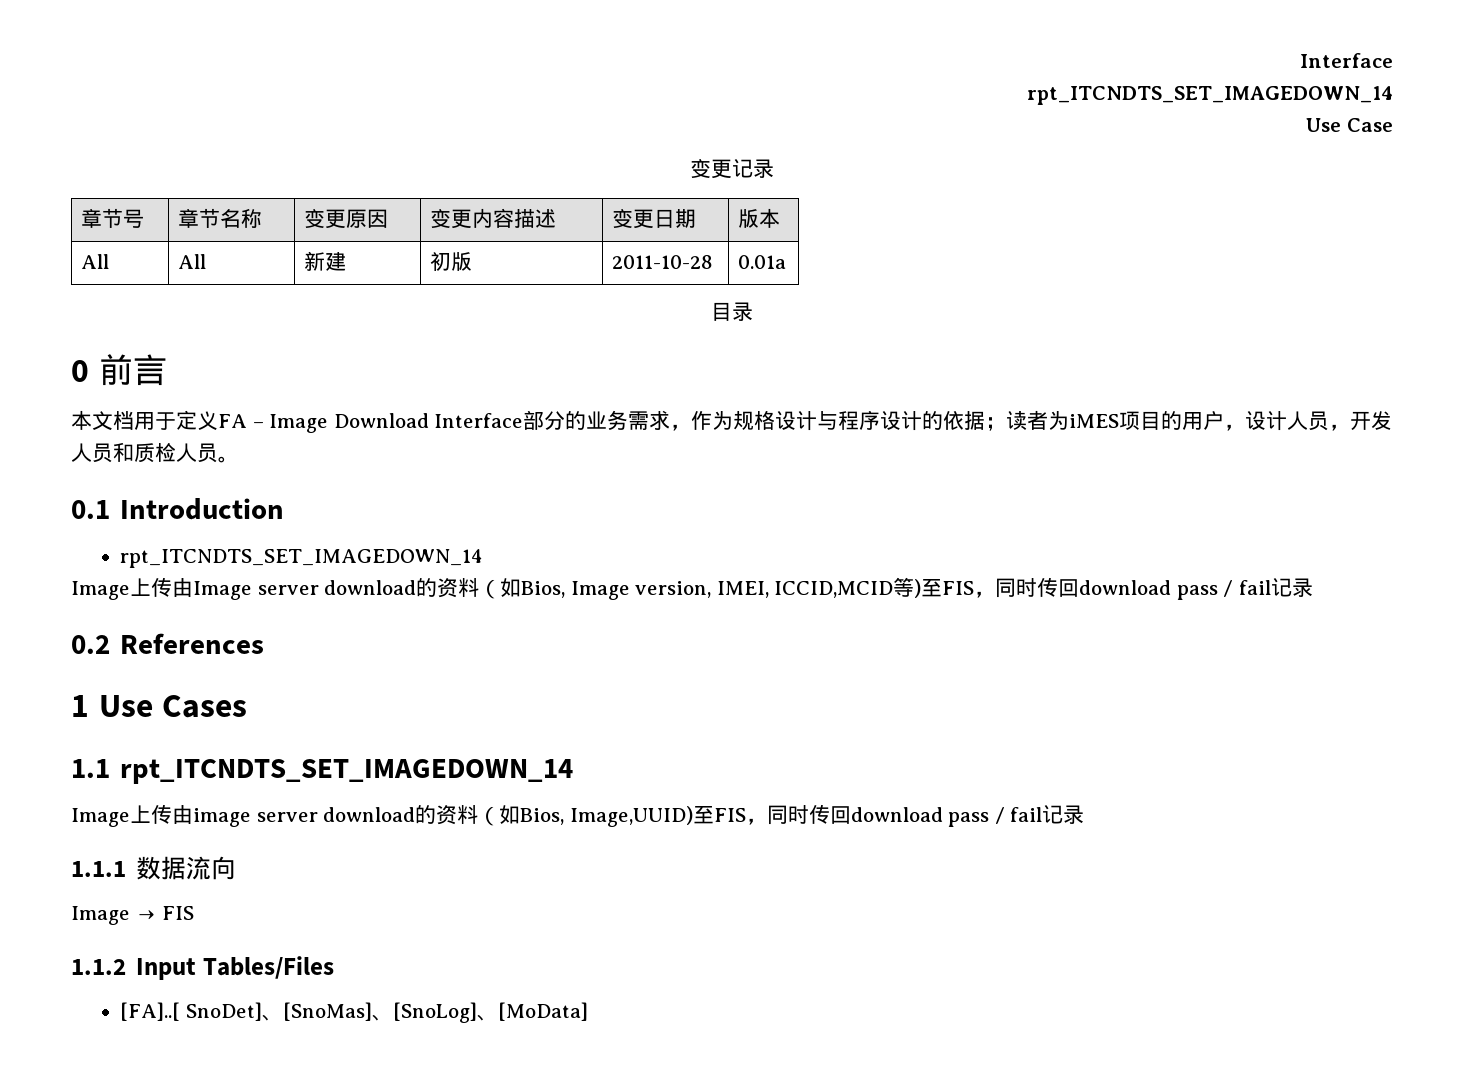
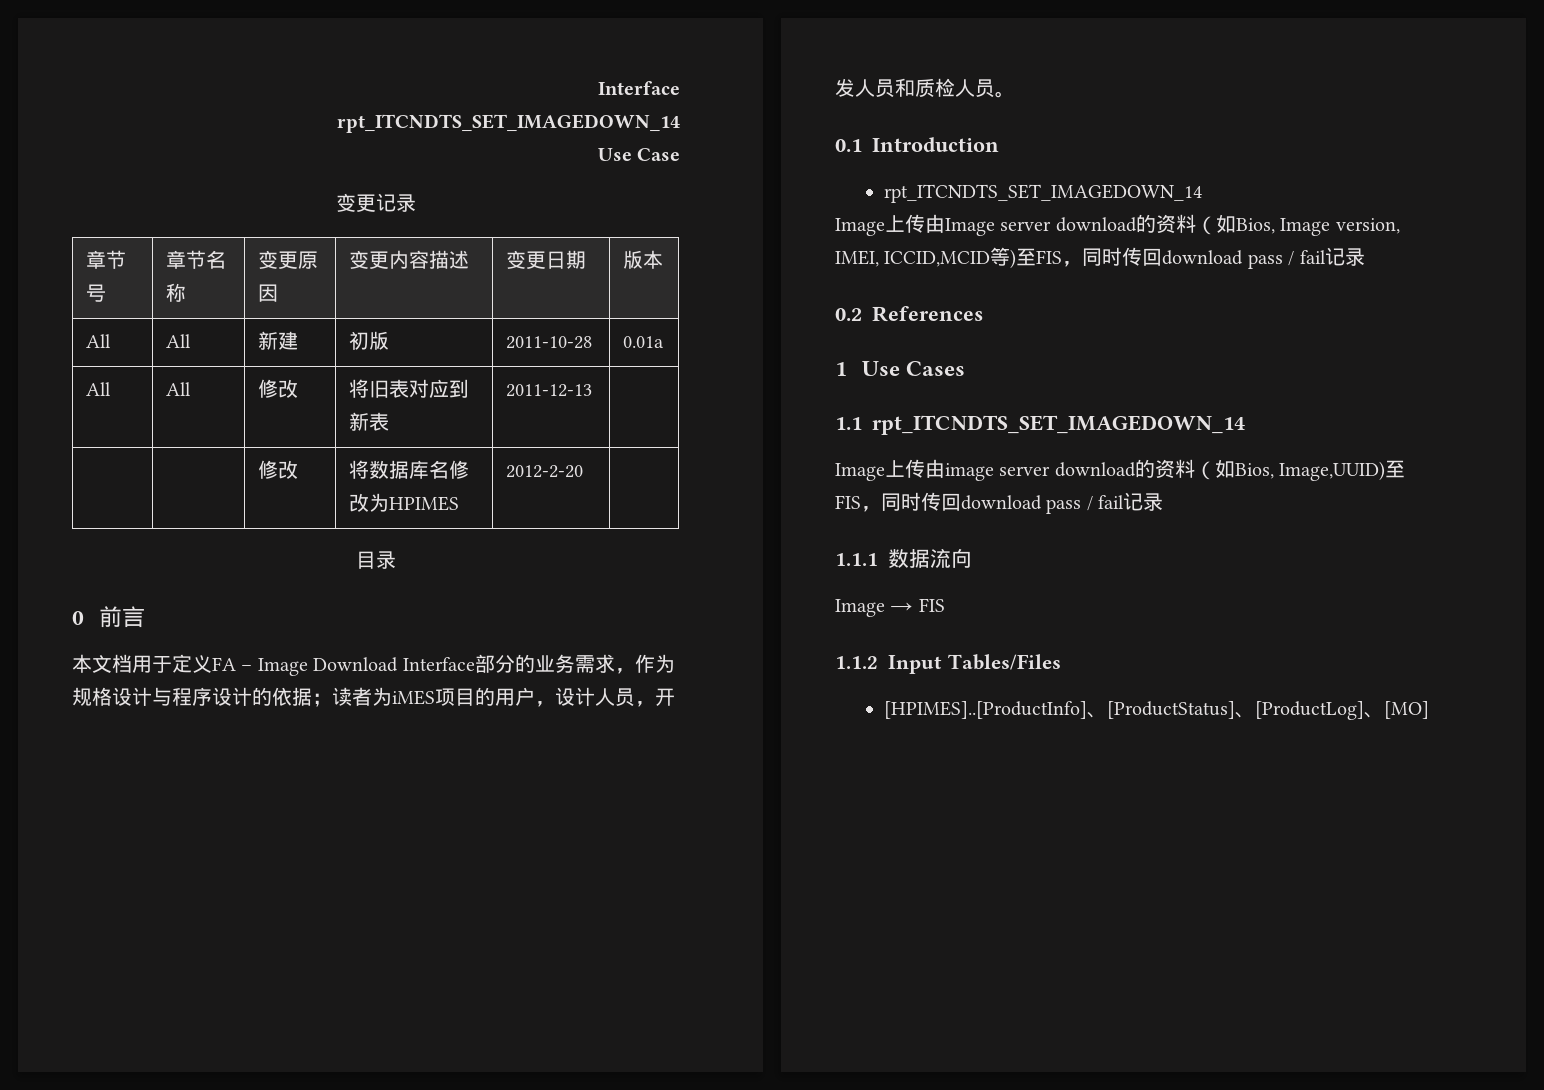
(786, 262) none -> [85,382,111,396] [165,382,191,396] [257,379,298,398] [348,379,469,398] [348,412,389,431] [505,384,592,397] [257,460,298,479] [348,460,469,479] [348,493,459,512] [505,465,583,478] // All | All | 修改 | 将旧表对应到新表 | 2011-12-13 | // | | 修改 | 将数据库名修改为HPIMES | 2012-2-20 |
[120,1002,588,1023] [FA]..[ SnoDet]、[SnoMas]、[SnoLog]、[MoData] -> [883,701,1429,720] [HPIMES]..[ProductInfo]、[ProductStatus]、[ProductLog]、[MO]

